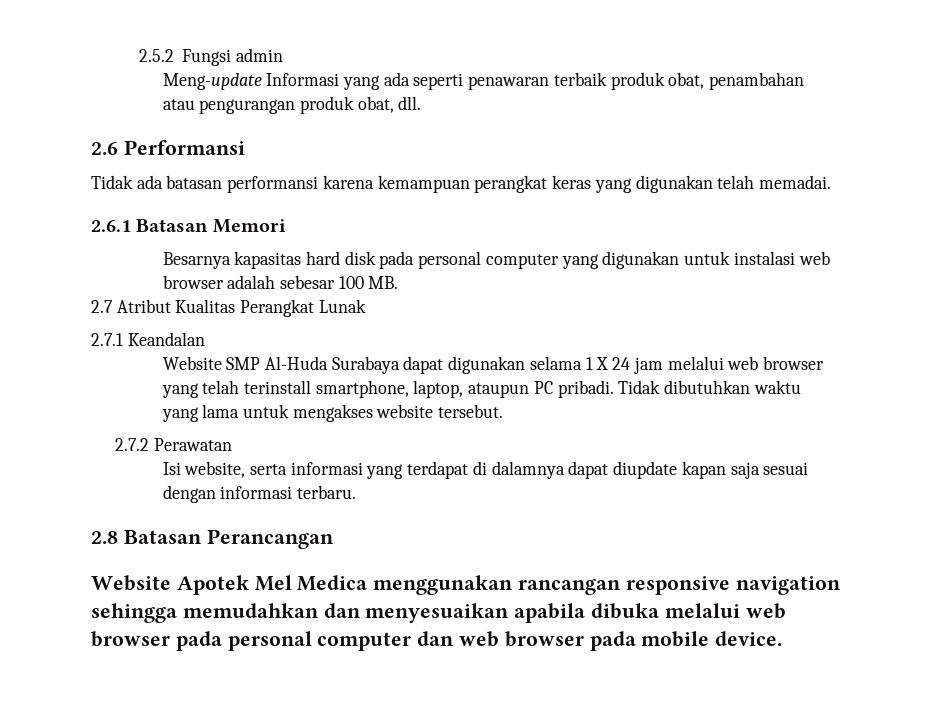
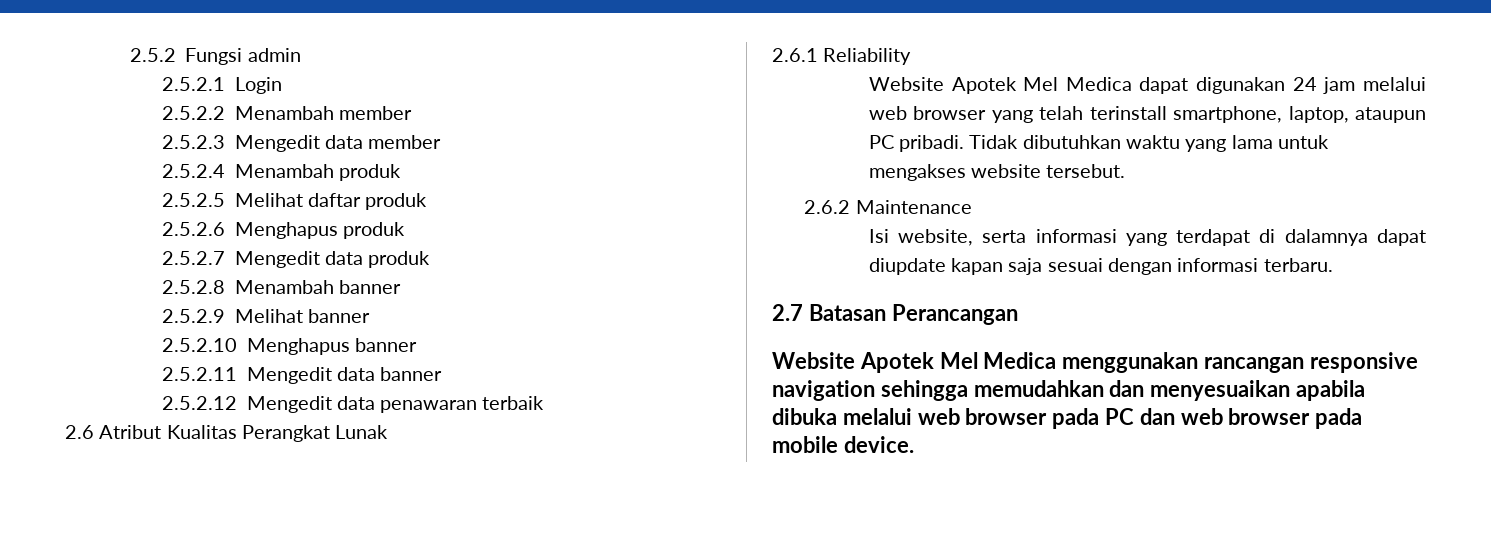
[162,72,805,90] [162,96,422,114] [91,140,245,155] [91,175,831,193] [91,219,286,233] [162,251,830,269] [162,275,399,289] [91,300,113,313] Meng-update Informasi yang ada seperti penawaran terbaik produk obat, penambahan atau pengurangan produk obat, dll. // 2.6 Performansi // Tidak ada batasan performansi karena kemampuan perangkat keras yang digunakan telah memadai. // 2.6.1 Batasan Memori // Besarnya kapasitas hard disk pada personal computer yang digunakan untuk instalasi web browser adalah sebesar 100 MB. // 2.7 -> [161,77,282,94] [161,106,412,120] [161,135,442,152] [161,164,401,181] [161,193,428,210] [161,222,405,239] [161,251,431,268] [161,280,401,294] [161,309,370,323] [161,338,417,355] [161,367,443,384] [161,396,545,413] [65,425,94,439] 2.5.2.1 Login // 2.5.2.2 Menambah member // 2.5.2.3 Mengedit data member // 2.5.2.4 Menambah produk // 2.5.2.5 Melihat daftar produk // 2.5.2.6 Menghapus produk // 2.5.2.7 Mengedit data produk // 2.5.2.8 Menambah banner // 2.5.2.9 Melihat banner // 2.5.2.10 Menghapus banner // 2.5.2.11 Mengedit data banner // 2.5.2.12 Mengedit data penawaran terbaik // 2.6
[91,332,205,346] [162,356,609,374] 2.7.1 Keandalan // Website SMP Al-Huda Surabaya dapat digunakan selama 1 X -> [772,48,912,65] [868,77,1286,94] 2.6.1 Reliability // Website Apotek Mel Medica dapat digunakan
[114,438,232,451] 2.7.2 Perawatan -> [804,200,972,214] 2.6.2 Maintenance
[91,531,118,544] 2.8 -> [772,304,803,321] 2.7
[227,631,412,651] personal computer -> [1105,408,1135,425] PC

